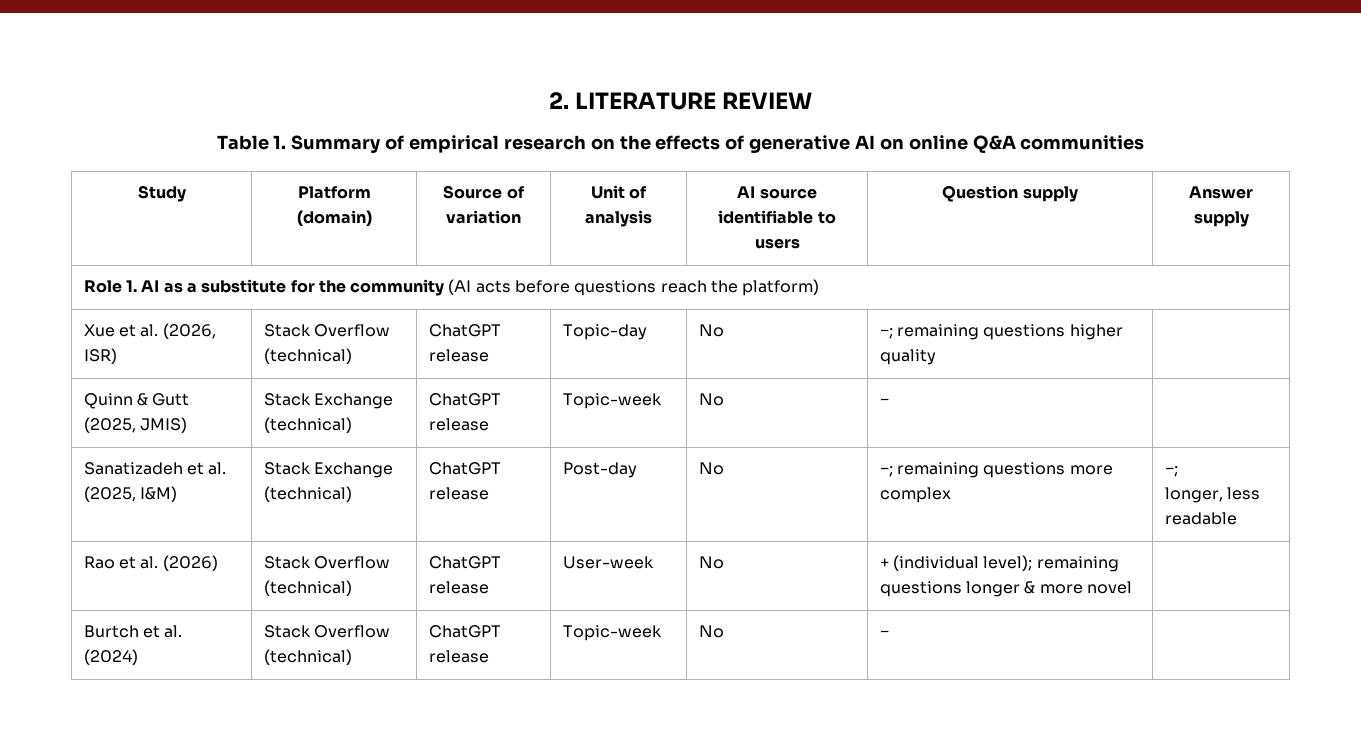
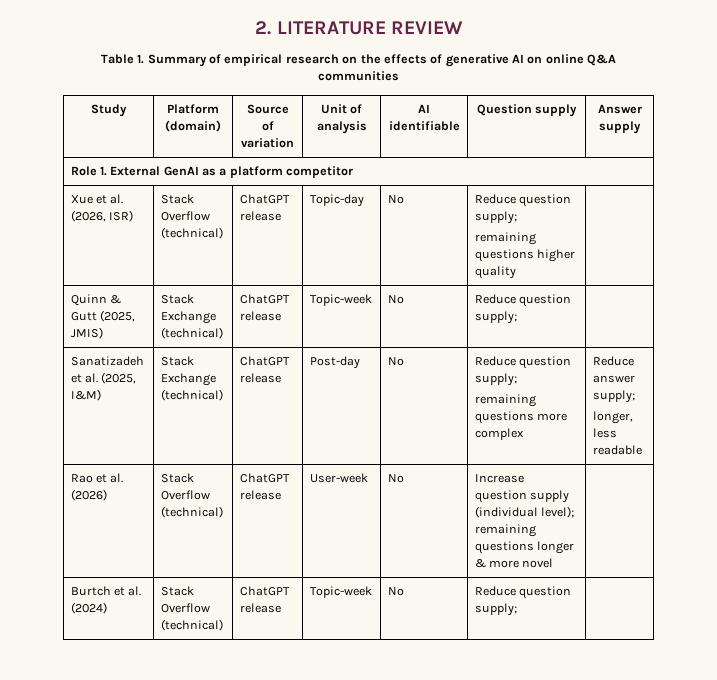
[759,188,817,199] source -> (430, 108) none
[817,211,836,224] [754,238,800,249] to users -> (460, 126) none
[141,279,820,296] AI as a substitute for the community (AI acts before questions reach the platform) -> [110,166,354,178] External GenAI as a platform competitor
[879,328,893,339] −; -> [474,194,571,207] [474,211,517,224] Reduce question supply; //
[879,398,889,405] − -> [474,294,571,307] [474,311,517,324] Reduce question supply;
[879,466,893,477] −; -> [474,356,571,369] [474,373,517,386] Reduce question supply; //
[1164,466,1178,477] −; -> [592,356,634,366] [592,375,635,383] [592,390,635,403] Reduce answer supply;
[879,558,889,568] + -> [474,474,524,483] [474,490,569,503] Increase question supply
[879,630,889,637] − -> [474,586,571,599] [474,603,517,616] Reduce question supply;

